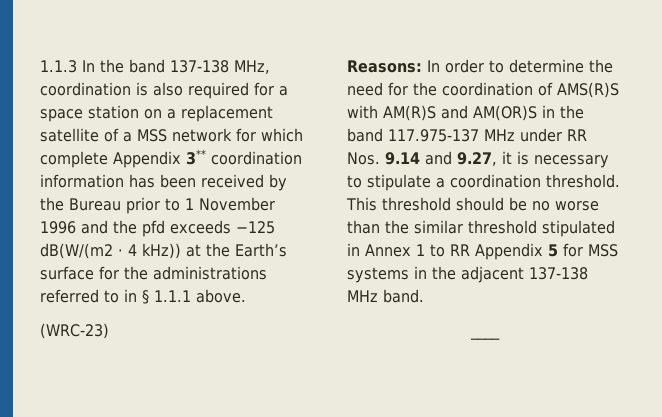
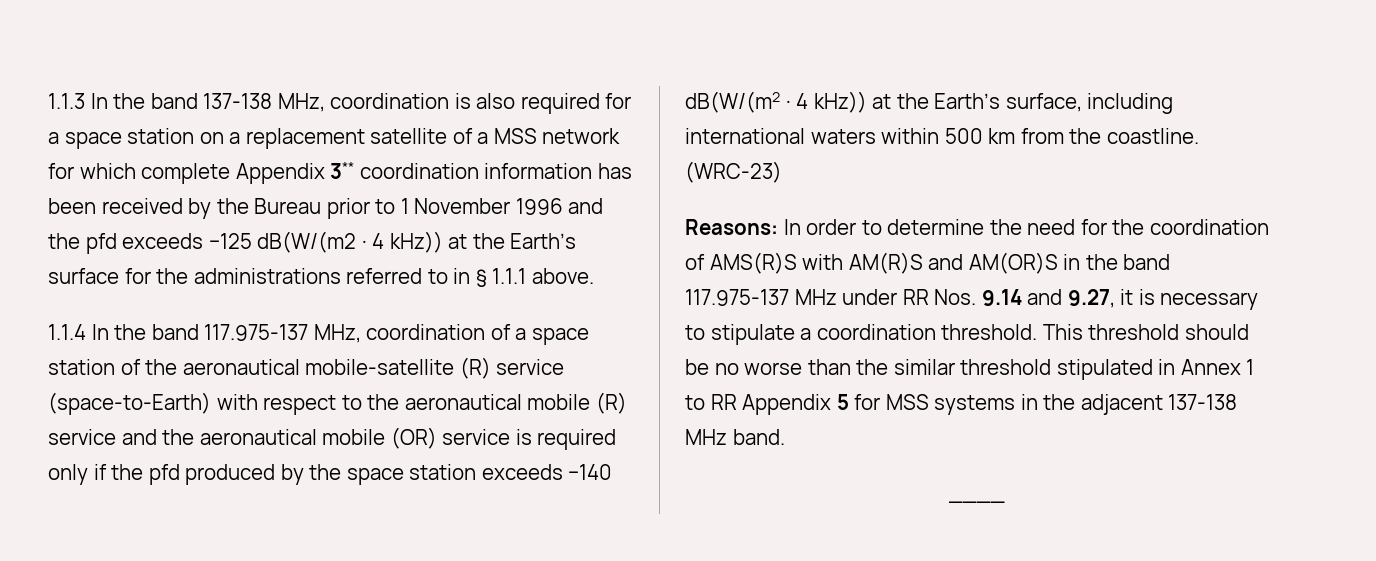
(246, 296) none -> [48,324,589,345] [48,357,565,379] [48,392,627,415] [48,427,617,450] [48,464,613,485] [685,91,1174,114] [685,128,1199,144] 1.1.4 In the band 117.975-137 MHz, coordination of a space station of the aeronautical mobile-satellite (R) service (space-to-Earth) with respect to the aeronautical mobile (R) service and the aeronautical mobile (OR) service is required only if the pfd produced by the space station exceeds −140 dB(W/(m2 · 4 kHz)) at the Earth’s surface, including international waters within 500 km from the coastline.

